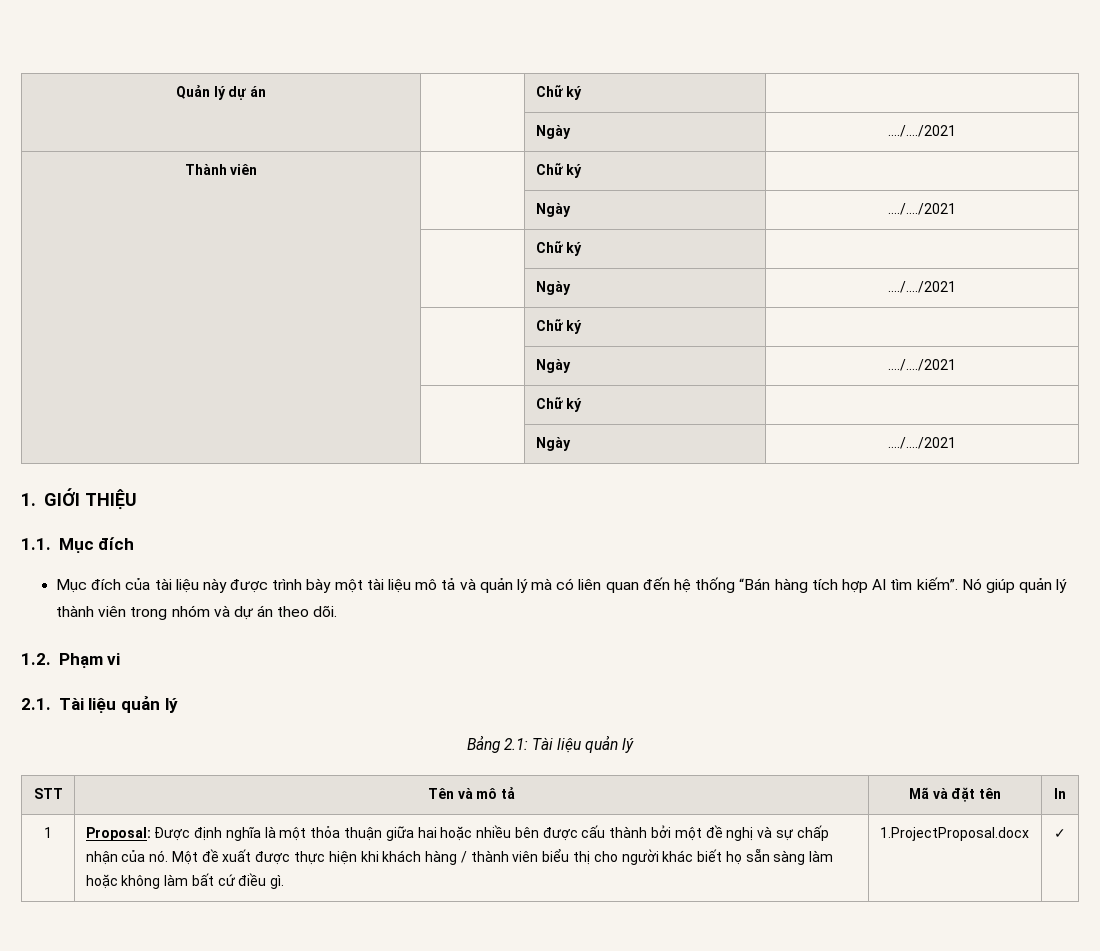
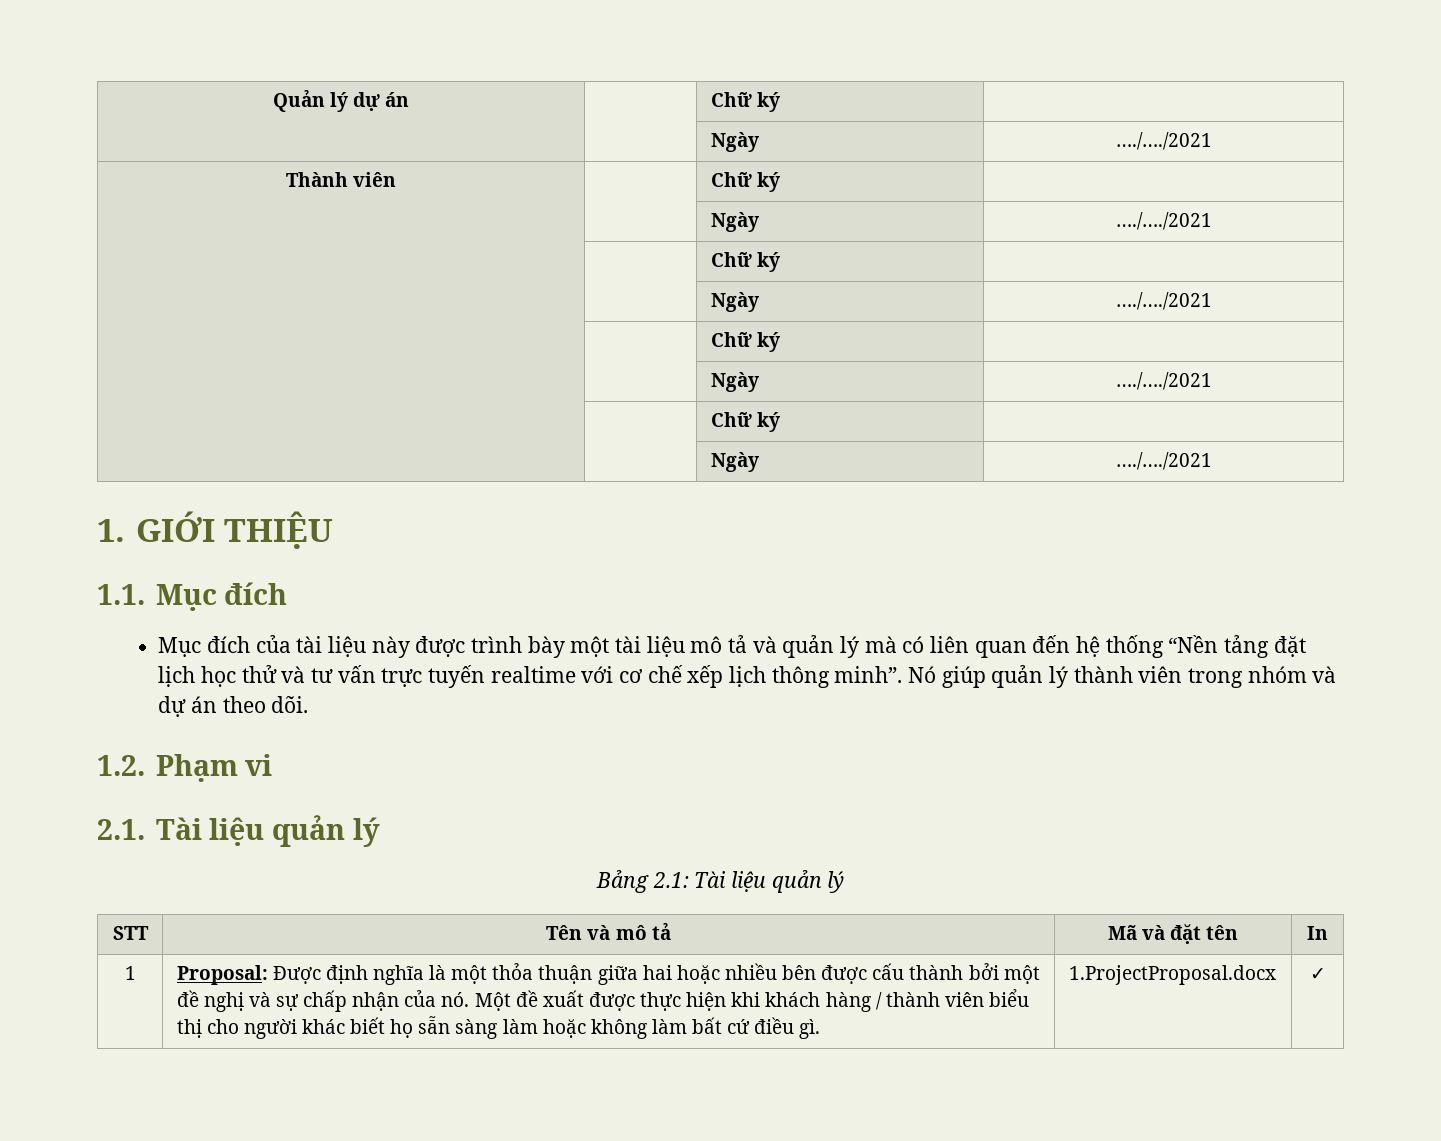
[739,577,958,593] “Bán hàng tích hợp AI tìm kiếm”. -> [1168,635,1306,658] [158,665,903,688] “Nền tảng đặt lịch học thử và tư vấn trực tuyến realtime với cơ chế xếp lịch thông minh”.

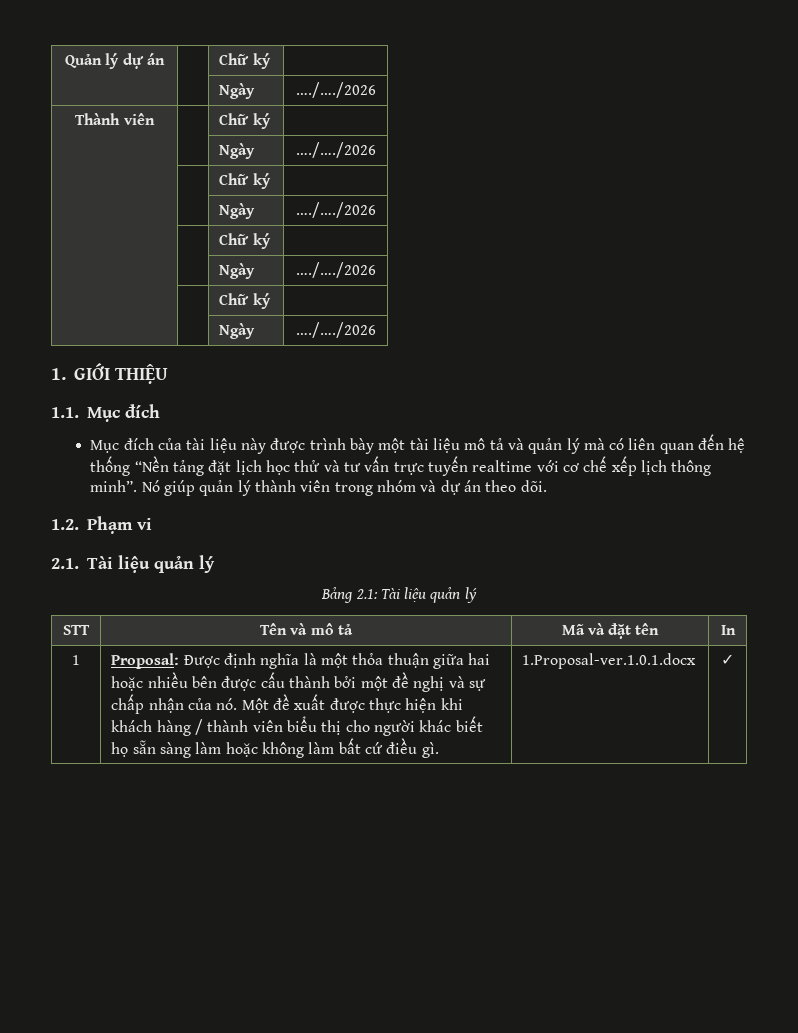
[1115,132,1212,150] …./…./2021 -> [295,82,376,98] …./…./2026
[1115,212,1212,230] [710,252,780,272] [710,292,759,312] [1115,292,1212,310] [710,332,780,352] [710,372,759,392] [1115,372,1212,390] [710,412,780,432] [710,452,759,472] [1115,452,1212,470] …./…./2021 // | | Chữ ký | // | | Ngày | …./…./2021 // | | Chữ ký | // | | Ngày | …./…./2021 // | | Chữ ký | // | | Ngày | …./…./2021 -> [295,142,376,158] [219,173,271,189] [219,203,256,219] [295,202,376,218] [219,233,271,249] [219,263,256,279] [295,262,376,278] [219,293,271,309] [219,323,256,339] [295,322,376,338] …./…./2026 // | | Chữ ký | // | | Ngày | …./…./2026 // | | Chữ ký | // | | Ngày | …./…./2026 // | | Chữ ký | // | | Ngày | …./…./2026
[1068,965,1276,985] 1.ProjectProposal.docx -> [522,653,697,669] 1.Proposal-ver.1.0.1.docx

